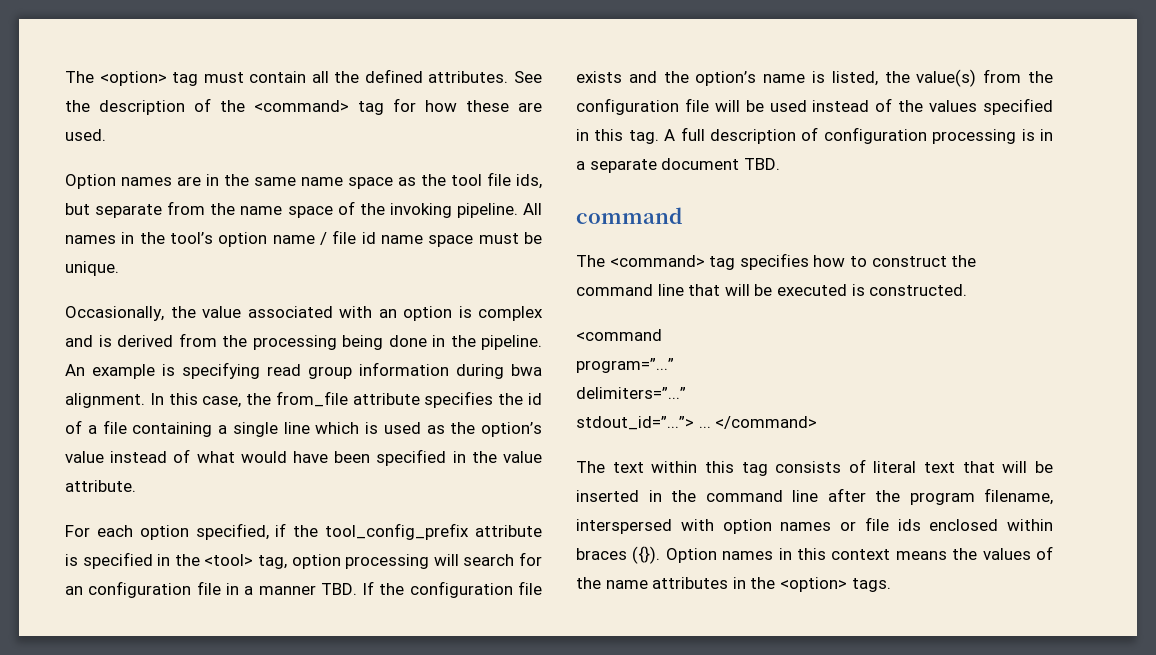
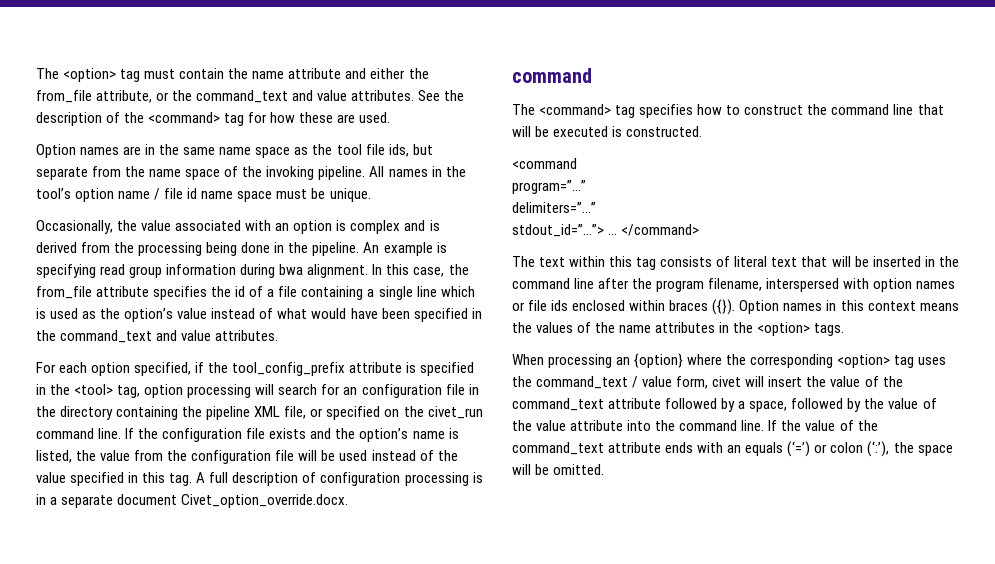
[311,69,423,83] all the defined -> [228,68,429,79] [36,90,348,103] the name attribute and either the from_file attribute, or the command_text and value
[502,451,542,463] [65,480,136,492] value attribute. -> [60,330,279,343] command_text and value attributes.
[244,583,357,595] a manner TBD. -> [36,406,483,420] [36,428,122,439] the directory containing the pipeline XML file, or specified on the civet_run command line.
[916,69,977,87] value(s) -> [100,450,131,461] value
[929,100,978,112] values -> [36,472,66,483] value
[743,158,780,170] TBD. -> [181,494,349,508] Civet_option_override.docx.
(891, 585) none -> [512,353,947,368] [512,376,903,389] [512,398,937,412] [512,420,878,431] [512,441,953,457] [512,464,605,475] // When processing an {option} where the corresponding <option> tag uses the command_text / value form, civet will insert the value of the command_text attribute followed by a space, followed by the value of the value attribute into the command line. If the value of the command_text attribute ends with an equals (‘=’) or colon (‘:’), the space will be omitted.

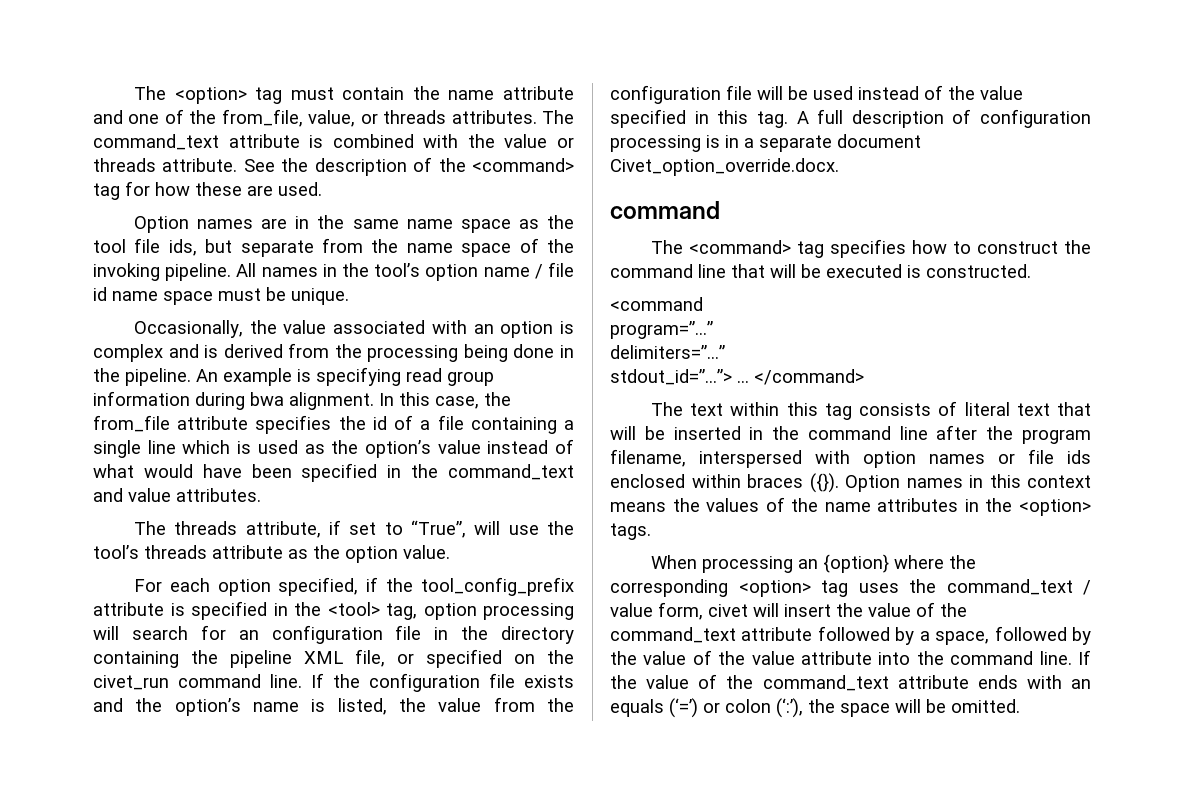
[370,68,429,79] [36,90,415,103] either the from_file attribute, or the command_text and value attributes. -> [128,109,574,127] [93,134,574,150] [93,158,238,172] one of the from_file, value, or threads attributes. The command_text attribute is combined with the value or threads attribute.
(279, 335) none -> [133,520,574,538] [93,545,450,563] // The threads attribute, if set to “True”, will use the tool’s threads attribute as the option value.

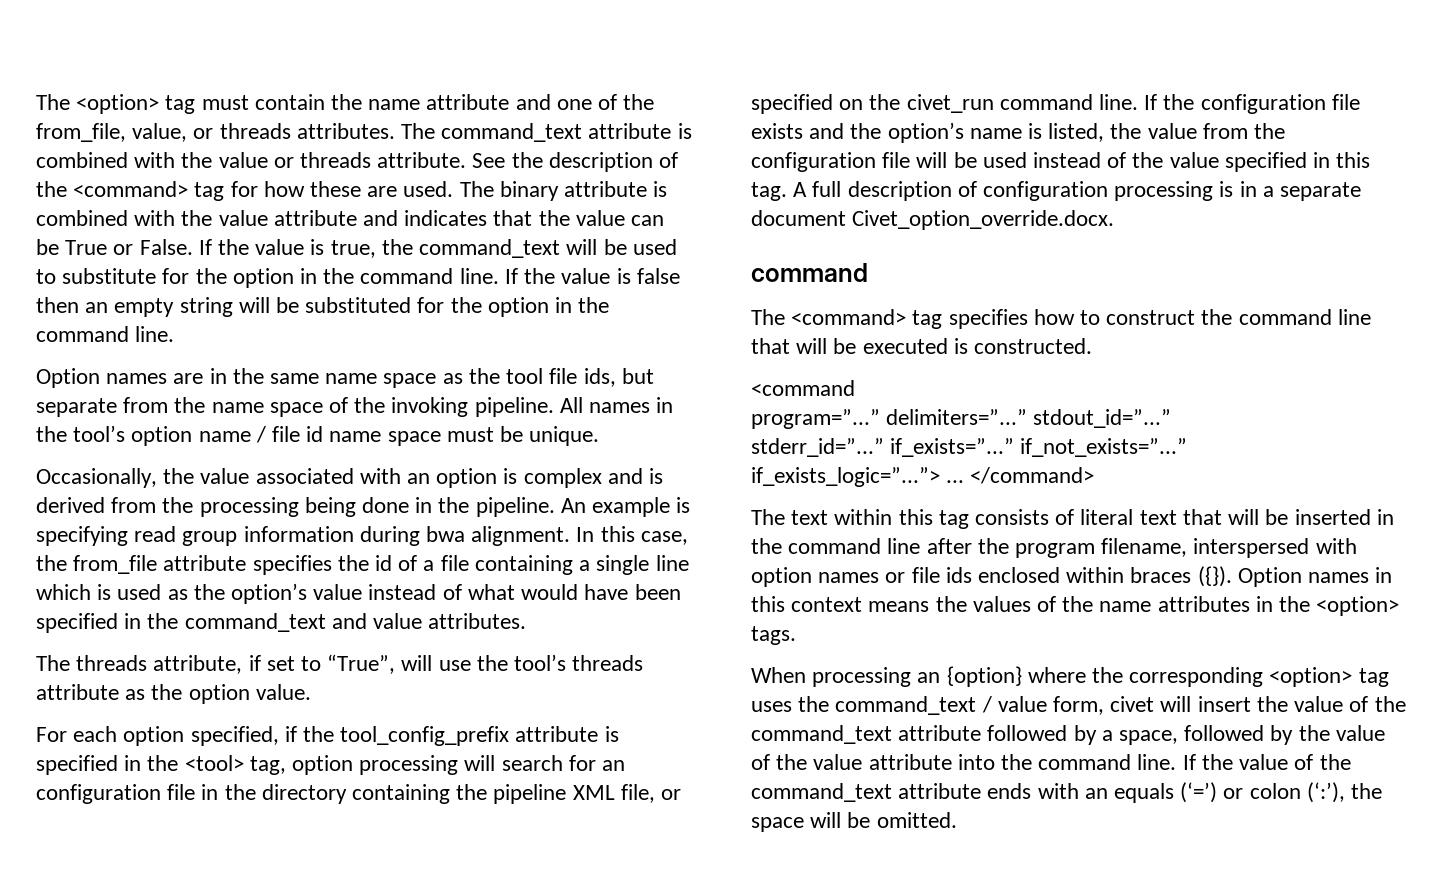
(322, 189) none -> [459,181,668,201] [36,210,665,226] [36,239,677,258] [36,268,680,288] [36,297,610,317] [36,326,175,342] The binary attribute is combined with the value attribute and indicates that the value can be True or False. If the value is true, the command_text will be used to substitute for the option in the command line. If the value is false then an empty string will be substituted for the option in the command line.
[610,345,725,359] [610,369,732,385] // delimiters=”...” // stdout_id=”...”> -> [886,409,1172,428] [751,438,1188,457] [751,467,940,487] delimiters=”...” stdout_id=”...” // stderr_id=”...” if_exists=”...” if_not_exists=”...” // if_exists_logic=”...”>

